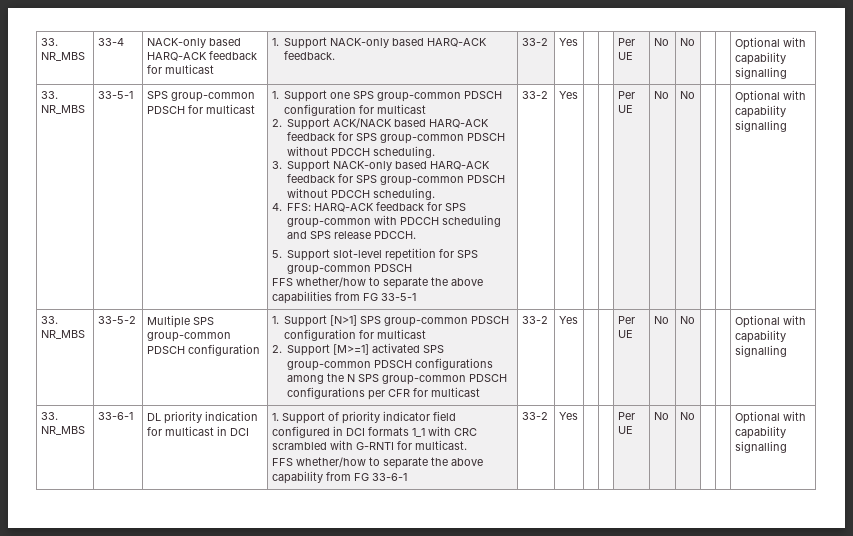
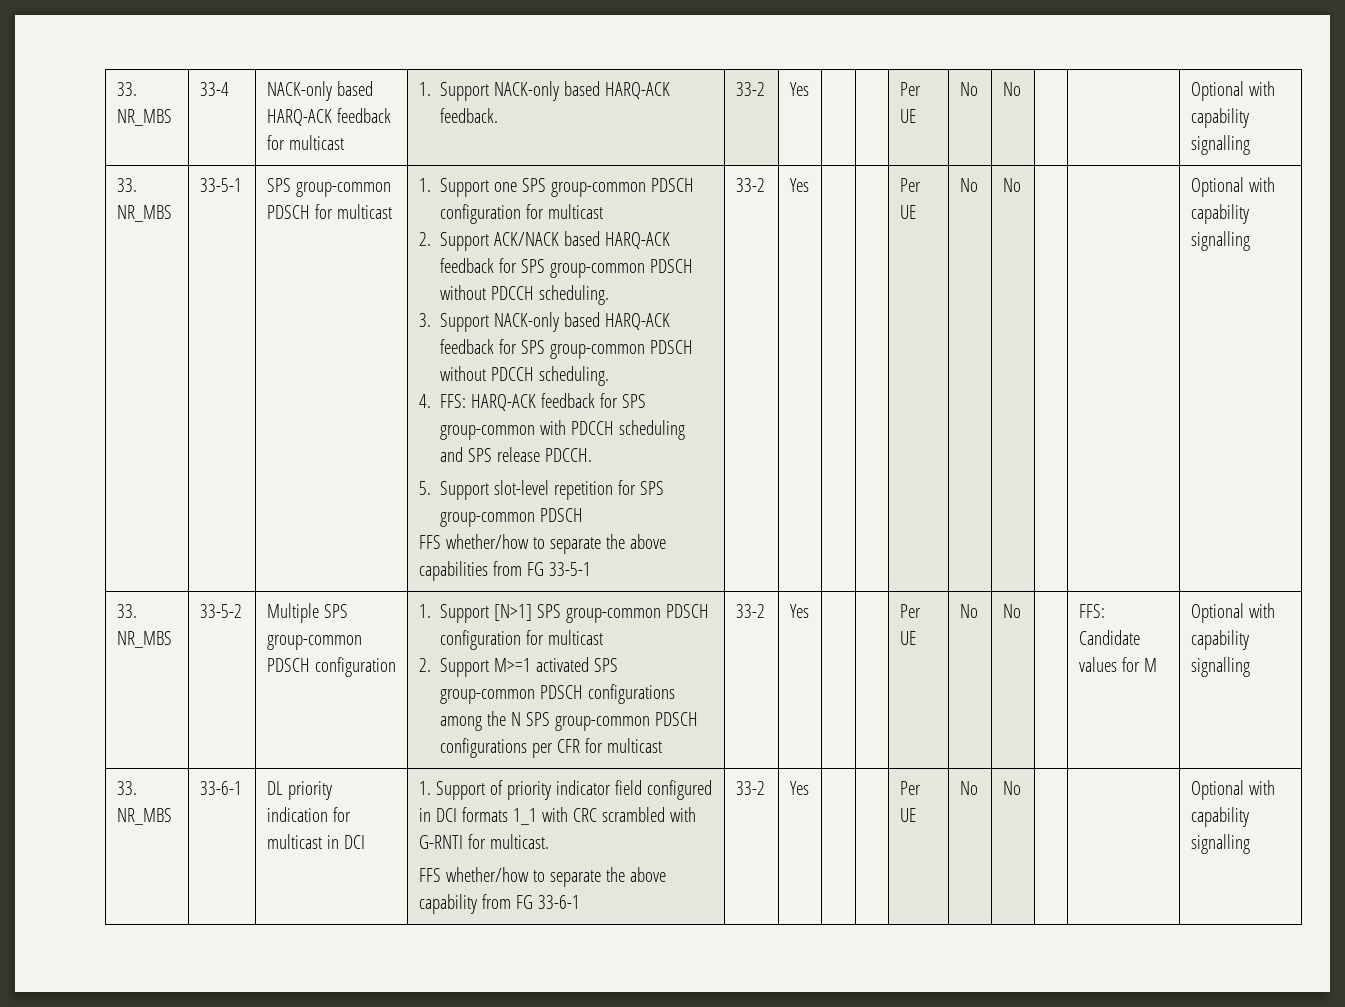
[333,344,370,355] [M>=1] -> [494,658,532,672] M>=1
(695, 320) none -> [1078,604,1105,618] [1078,630,1140,645] [1078,657,1157,672] FFS: Candidate values for M

